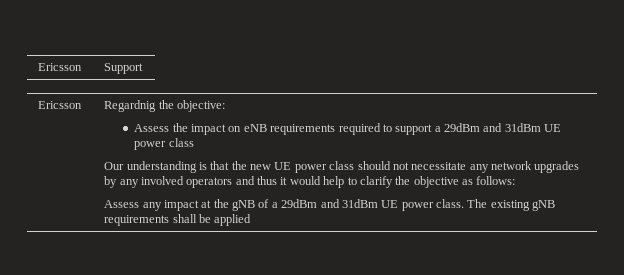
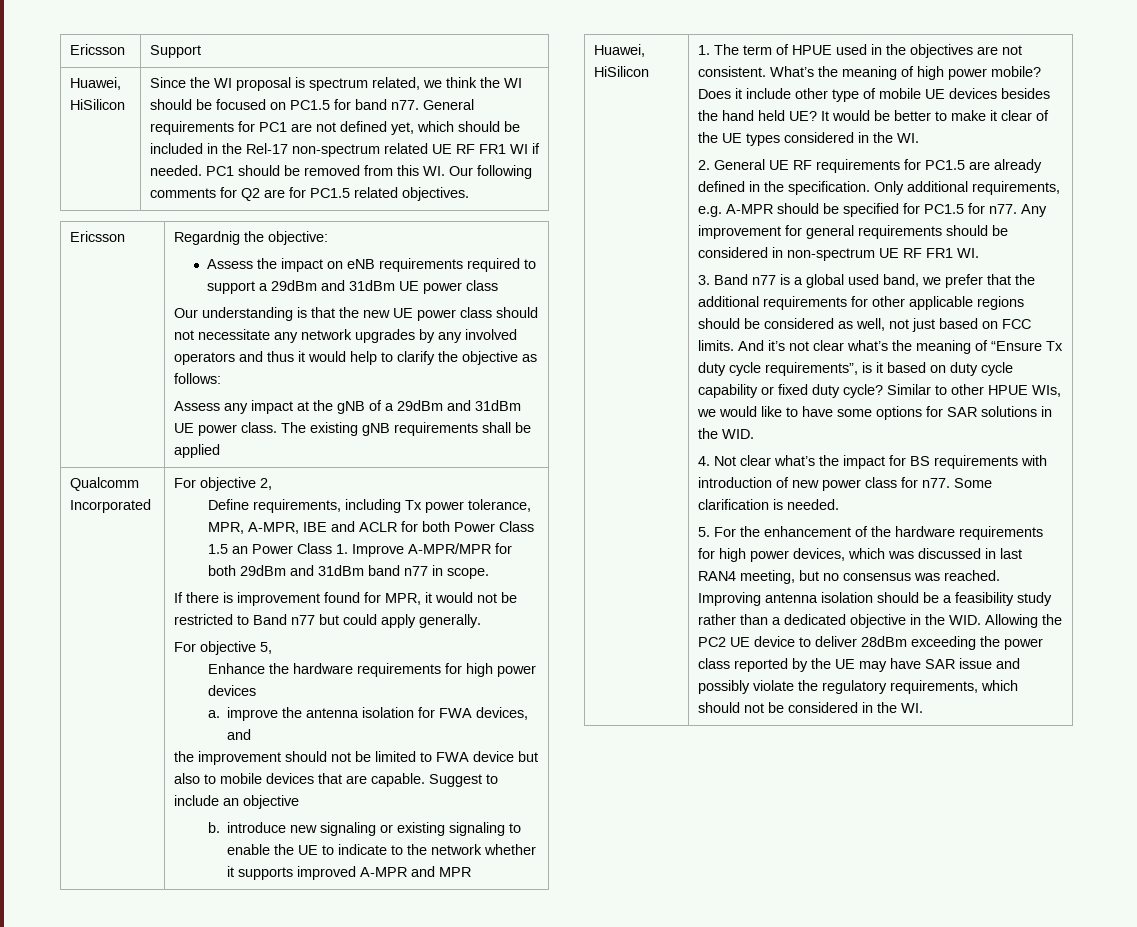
(144, 68) none -> [69,77,121,90] [69,99,125,110] [149,77,522,91] [149,99,474,110] [149,121,520,135] [149,143,540,157] [149,165,532,179] [149,187,469,201] // Huawei, HiSilicon | Since the WI proposal is spectrum related, we think the WI should be focused on PC1.5 for band n77. General requirements for PC1 are not defined yet, which should be included in the Rel-17 non-spectrum related UE RF FR1 WI if needed. PC1 should be removed from this WI. Our following comments for Q2 are for PC1.5 related objectives.
(252, 220) none -> [69,477,139,491] [69,499,151,513] [173,477,272,491] [207,499,531,513] [207,521,534,534] [207,543,512,557] [207,565,489,579] [173,592,517,606] [173,614,481,628] [173,641,272,655] [207,663,536,677] [207,685,256,696] [207,707,529,721] [227,729,252,740] [173,751,538,765] [173,773,498,787] [173,795,299,809] [207,822,522,836] [227,844,537,855] [227,866,472,880] [593,44,645,57] [593,66,649,77] [697,44,1022,58] [697,66,1041,80] [697,88,1050,102] [697,110,1049,121] [697,132,919,146] [697,159,1042,173] [697,181,1060,195] [697,203,1047,217] [697,225,1008,239] [697,247,979,261] [697,274,1035,288] [697,296,1024,310] [697,318,1031,332] [697,340,1063,354] [697,362,1013,376] [697,384,1061,398] [696,406,1052,420] [697,428,754,439] [697,455,1047,469] [697,477,992,491] [697,499,839,510] [697,526,1043,540] [697,548,1022,562] [697,570,1000,584] [697,592,1052,606] [697,614,1062,628] [697,636,1043,650] [697,658,1020,672] [697,680,1018,694] [697,702,923,713] // Qualcomm Incorporated | For objective 2, // Define requirements, including Tx power tolerance, MPR, A-MPR, IBE and ACLR for both Power Class 1.5 an Power Class 1. Improve A-MPR/MPR for both 29dBm and 31dBm band n77 in scope. // If there is improvement found for MPR, it would not be restricted to Band n77 but could apply generally. // For objective 5, // Enhance the hardware requirements for high power devices // a. improve the antenna isolation for FWA devices, and // the improvement should not be limited to FWA device but also to mobile devices that are capable. Suggest to include an objective // b. introduce new signaling or existing signaling to enable the UE to indicate to the network whether it supports improved A-MPR and MPR // Huawei, HiSilicon | 1. The term of HPUE used in the objectives are not consistent. What’s the meaning of high power mobile? Does it include other type of mobile UE devices besides the hand held UE? It would be better to make it clear of the UE types considered in the WI. // 2. General UE RF requirements for PC1.5 are already defined in the specification. Only additional requirements, e.g. A-MPR should be specified for PC1.5 for n77. Any improvement for general requirements should be considered in non-spectrum UE RF FR1 WI. // 3. Band n77 is a global used band, we prefer that the additional requirements for other applicable regions should be considered as well, not just based on FCC limits. And it’s not clear what’s the meaning of “Ensure Tx duty cycle requirements”, is it based on duty cycle capability or fixed duty cycle? Similar to other HPUE WIs, we would like to have some options for SAR solutions in the WID. // 4. Not clear what’s the impact for BS requirements with introduction of new power class for n77. Some clarification is needed. // 5. For the enhancement of the hardware requirements for high power devices, which was discussed in last RAN4 meeting, but no consensus was reached. Improving antenna isolation should be a feasibility study rather than a dedicated objective in the WID. Allowing the PC2 UE device to deliver 28dBm exceeding the power class reported by the UE may have SAR issue and possibly violate the regulatory requirements, which should not be considered in the WI.

